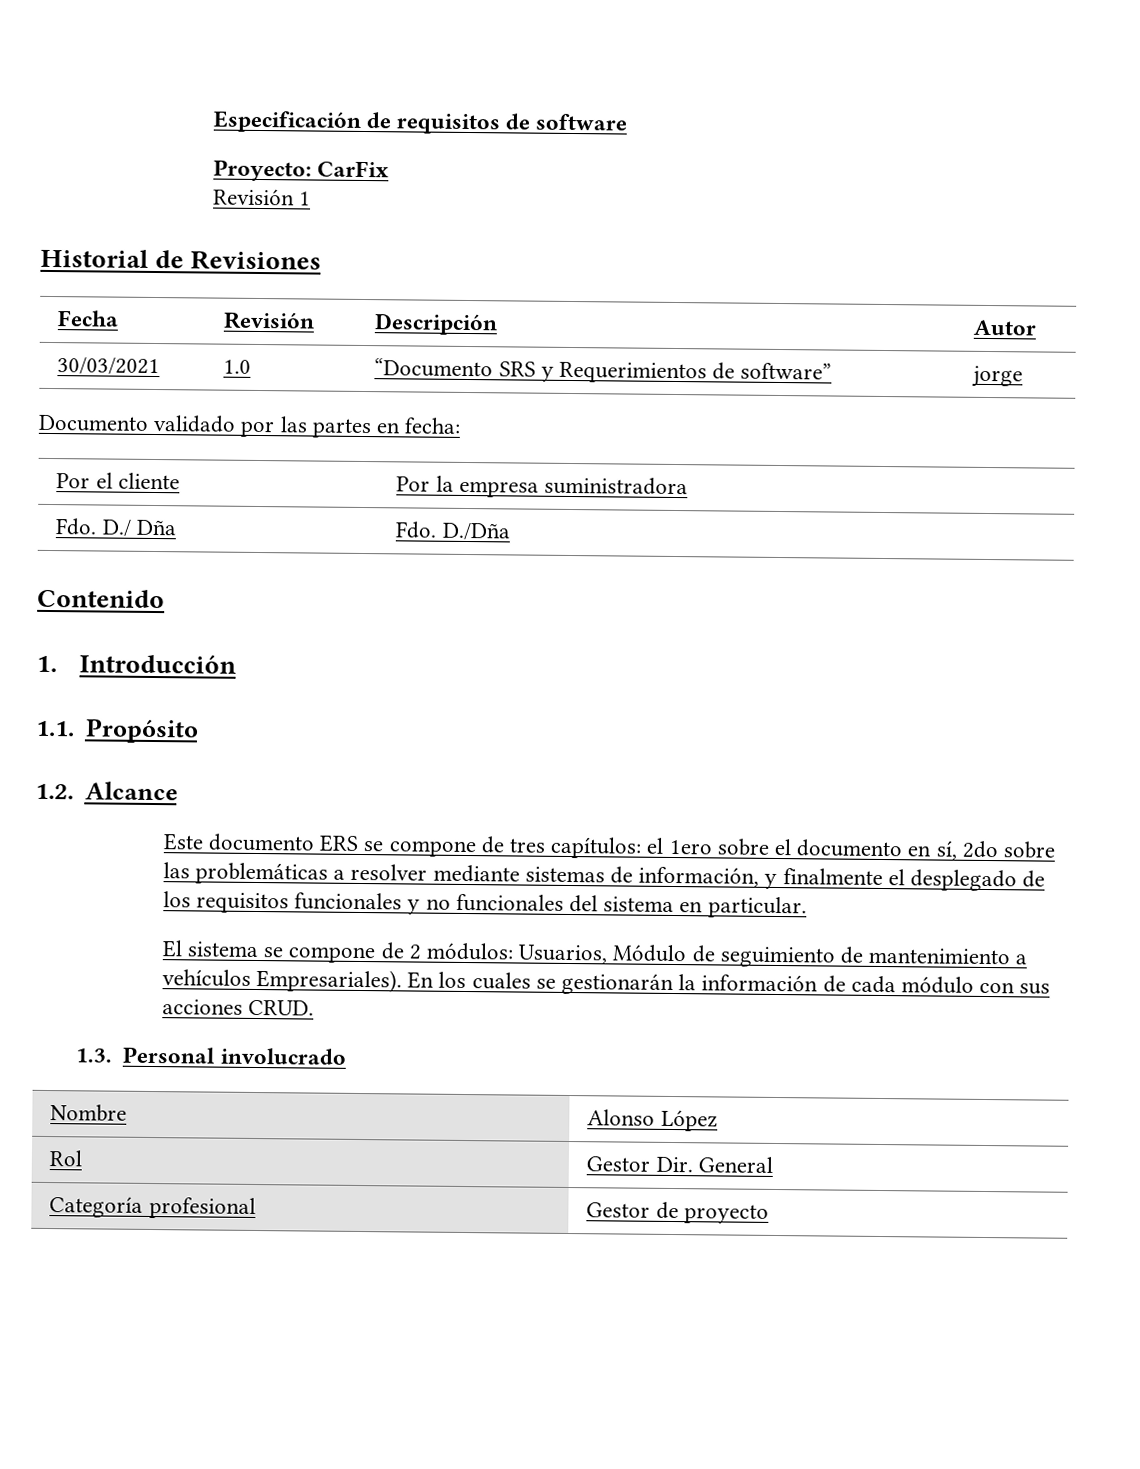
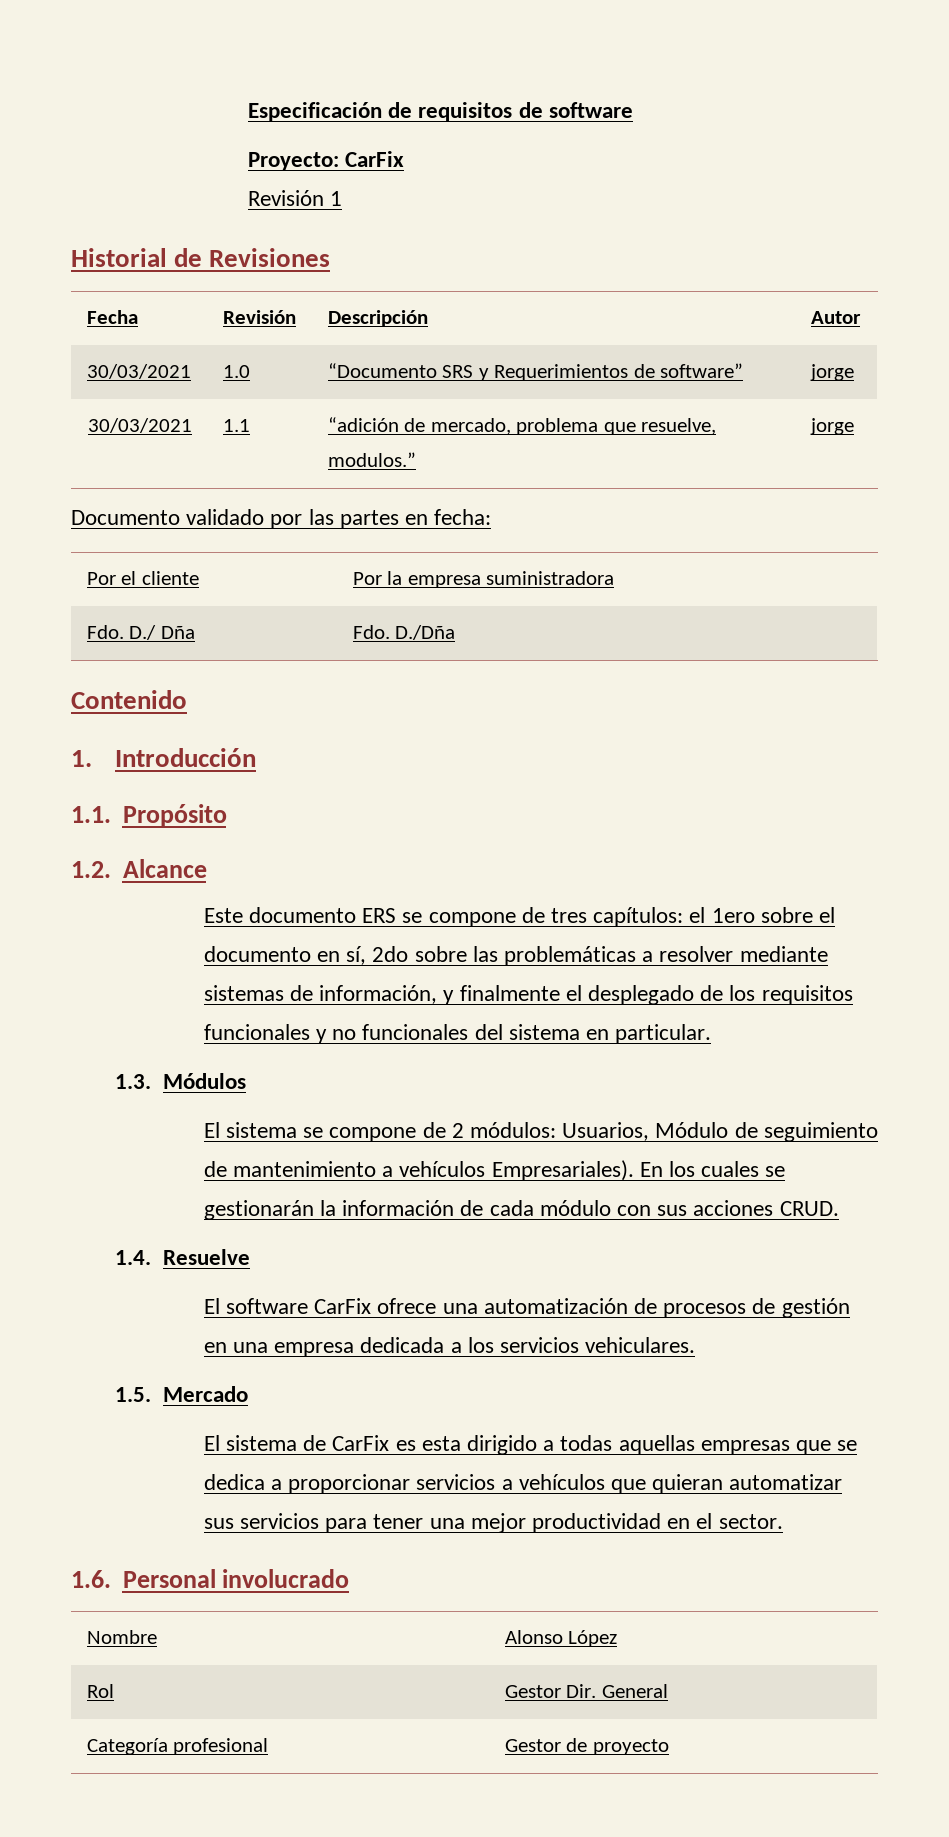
(1024, 376) none -> [87,418,192,433] [222,419,250,432] [327,417,717,435] [327,452,416,467] [809,418,854,435] // 30/03/2021 | 1.1 | “adición de mercado, problema que resuelve, modulos.” | jorge
(807, 907) none -> [115,1073,246,1089] // 1.3. Módulos
[74,1048,112,1063] 1.3. -> [115,1249,250,1265] [203,1298,850,1318] [203,1337,696,1357] [115,1386,248,1402] [203,1435,858,1455] [203,1474,843,1494] [203,1513,783,1533] [71,1570,111,1588] 1.4. Resuelve // El software CarFix ofrece una automatización de procesos de gestión en una empresa dedicada a los servicios vehiculares. // 1.5. Mercado // El sistema de CarFix es esta dirigido a todas aquellas empresas que se dedica a proporcionar servicios a vehículos que quieran automatizar sus servicios para tener una mejor productividad en el sector. // 1.6.

